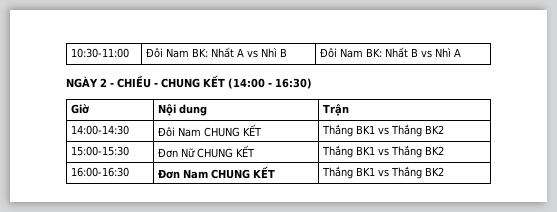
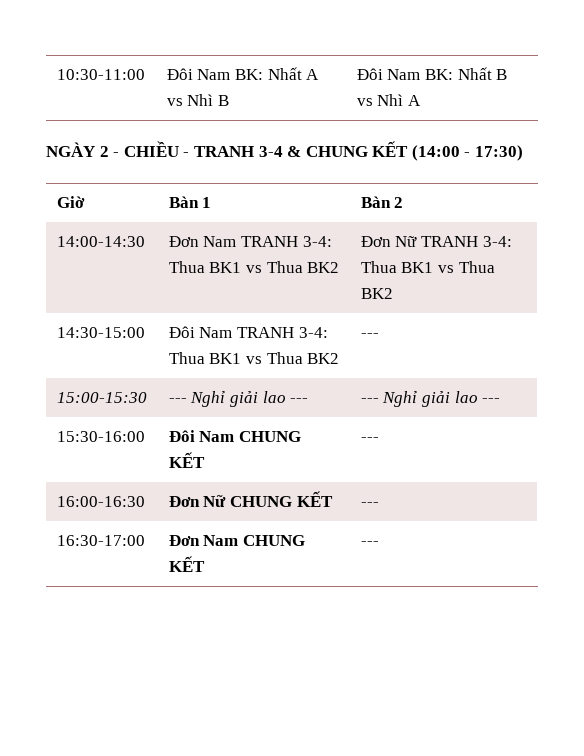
(158, 85) none -> [193,146,302,157] TRANH 3-4 &
[275,78,312,89] 16:30) -> [475,145,524,161] 17:30)
[157,104,207,116] [322,104,349,116] [70,125,129,135] [157,124,262,137] [321,124,444,137] [70,146,129,156] [157,145,255,158] [321,145,444,158] [70,167,129,177] Nội dung | Trận // 14:00-14:30 | Đôi Nam CHUNG KẾT | Thắng BK1 vs Thắng BK2 // 15:00-15:30 | Đơn Nữ CHUNG KẾT | Thắng BK1 vs Thắng BK2 // 16:00-16:30 -> [168,196,212,208] [360,196,404,208] [56,236,145,247] [168,236,332,247] [168,261,340,273] [360,236,512,247] [360,261,495,273] [360,288,393,299] [56,327,145,338] [168,326,328,338] [168,352,340,364] [360,333,379,338] [56,392,147,403] [168,391,309,407] [360,391,501,407] [56,431,145,442] [168,430,301,442] [168,452,205,468] [360,437,379,442] [56,496,145,507] [168,491,333,507] [360,502,379,507] [56,535,145,546] Bàn 1 | Bàn 2 // 14:00-14:30 | Đơn Nam TRANH 3-4: Thua BK1 vs Thua BK2 | Đơn Nữ TRANH 3-4: Thua BK1 vs Thua BK2 // 14:30-15:00 | Đôi Nam TRANH 3-4: Thua BK1 vs Thua BK2 | --- // 15:00-15:30 | --- Nghỉ giải lao --- | --- Nghỉ giải lao --- // 15:30-16:00 | Đôi Nam CHUNG KẾT | --- // 16:00-16:30 | Đơn Nữ CHUNG KẾT | --- // 16:30-17:00
[321,166,444,179] Thắng BK1 vs Thắng BK2 -> [360,541,379,546] ---

